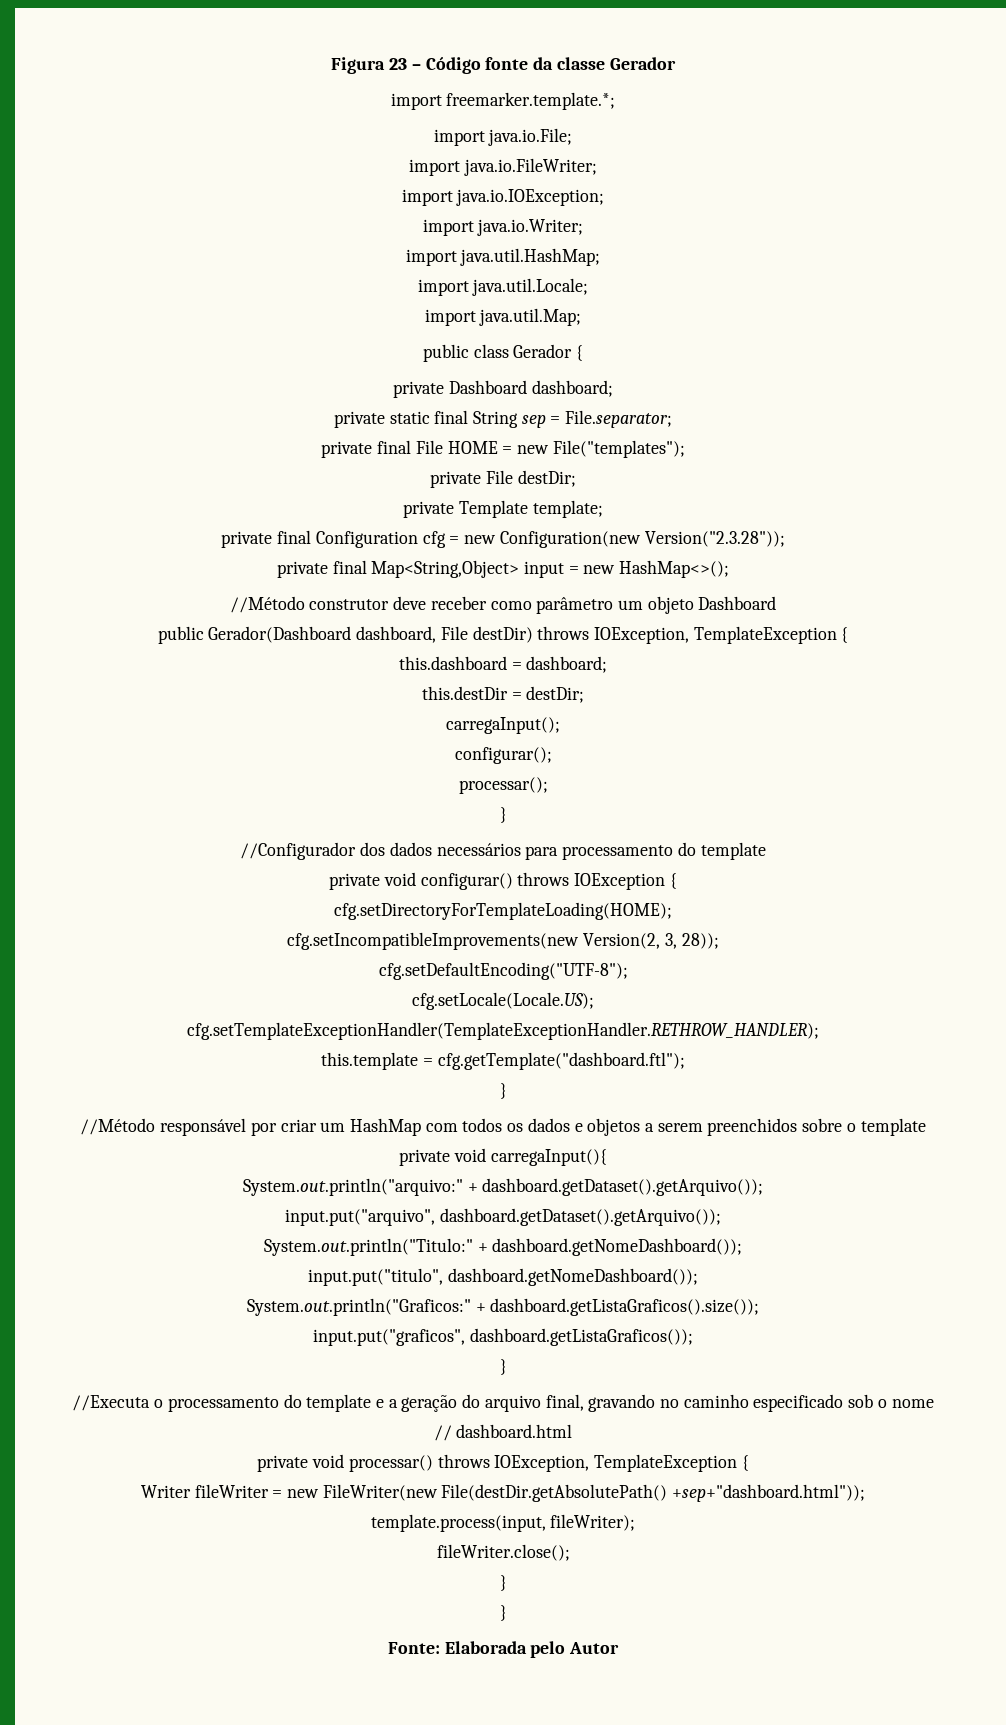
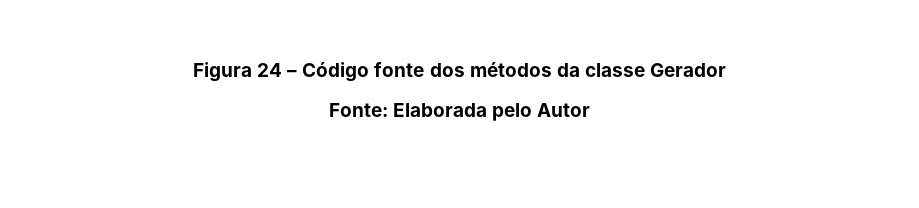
[389,58,408,70] 23 -> [257,63,283,77] 24
(529, 63) none -> [429,62,552,77] dos métodos
[390,92,616,110] [433,128,573,146] [409,158,597,176] [401,189,605,206] [422,219,584,236] [405,248,601,266] [417,278,589,296] [424,308,582,326] [422,344,584,362] [393,380,613,398] [333,410,673,428] [321,440,685,458] [430,470,576,488] [403,500,603,518] [221,530,785,548] [276,560,730,578] [229,596,777,614] [157,626,849,644] [398,656,608,673] [421,686,585,703] [446,717,560,734] [454,747,552,764] [458,777,548,794] [499,807,507,823] [240,842,766,860] [329,872,677,890] [334,902,672,920] [287,932,719,950] [378,962,628,980] [412,992,594,1010] [187,1022,819,1040] [321,1052,685,1070] [499,1083,507,1099] [80,1118,926,1136] [399,1148,607,1166] [242,1178,764,1196] [285,1208,721,1226] [263,1238,743,1256] [308,1268,698,1286] [246,1298,760,1316] [313,1328,693,1346] [499,1359,507,1375] [72,1394,934,1412] [433,1424,573,1441] [257,1454,749,1472] [140,1484,866,1502] [370,1514,636,1532] [436,1544,570,1561] [499,1575,507,1591] [499,1605,507,1621] // import freemarker.template.*; // import java.io.File; // import java.io.FileWriter; // import java.io.IOException; // import java.io.Writer; // import java.util.HashMap; // import java.util.Locale; // import java.util.Map; // public class Gerador { // private Dashboard dashboard; // private static final String sep = File.separator; // private final File HOME = new File("templates"); // private File destDir; // private Template template; // private final Configuration cfg = new Configuration(new Version("2.3.28")); // private final Map<String,Object> input = new HashMap<>(); // //Método construtor deve receber como parâmetro um objeto Dashboard // public Gerador(Dashboard dashboard, File destDir) throws IOException, TemplateException { // this.dashboard = dashboard; // this.destDir = destDir; // carregaInput(); // configurar(); // processar(); // } // //Configurador dos dados necessários para processamento do template // private void configurar() throws IOException { // cfg.setDirectoryForTemplateLoading(HOME); // cfg.setIncompatibleImprovements(new Version(2, 3, 28)); // cfg.setDefaultEncoding("UTF-8"); // cfg.setLocale(Locale.US); // cfg.setTemplateExceptionHandler(TemplateExceptionHandler.RETHROW_HANDLER); // this.template = cfg.getTemplate("dashboard.ftl"); // } // //Método responsável por criar um HashMap com todos os dados e objetos a serem preenchidos sobre o template // private void carregaInput(){ // System.out.println("arquivo:" + dashboard.getDataset().getArquivo()); // input.put("arquivo", dashboard.getDataset().getArquivo()); // System.out.println("Titulo:" + dashboard.getNomeDashboard()); // input.put("titulo", dashboard.getNomeDashboard()); // System.out.println("Graficos:" + dashboard.getListaGraficos().size()); // input.put("graficos", dashboard.getListaGraficos()); // } // //Executa o processamento do template e a geração do arquivo final, gravando no caminho especificado sob o nome // // dashboard.html // private void processar() throws IOException, TemplateException { // Writer fileWriter = new FileWriter(new File(destDir.getAbsolutePath() +sep+"dashboard.html")); // template.process(input, fileWriter); // fileWriter.close(); // } // } -> (727, 70) none

